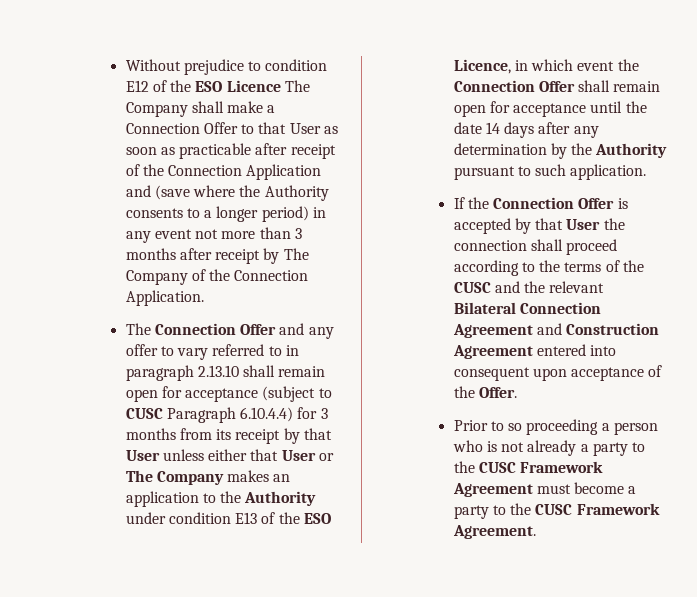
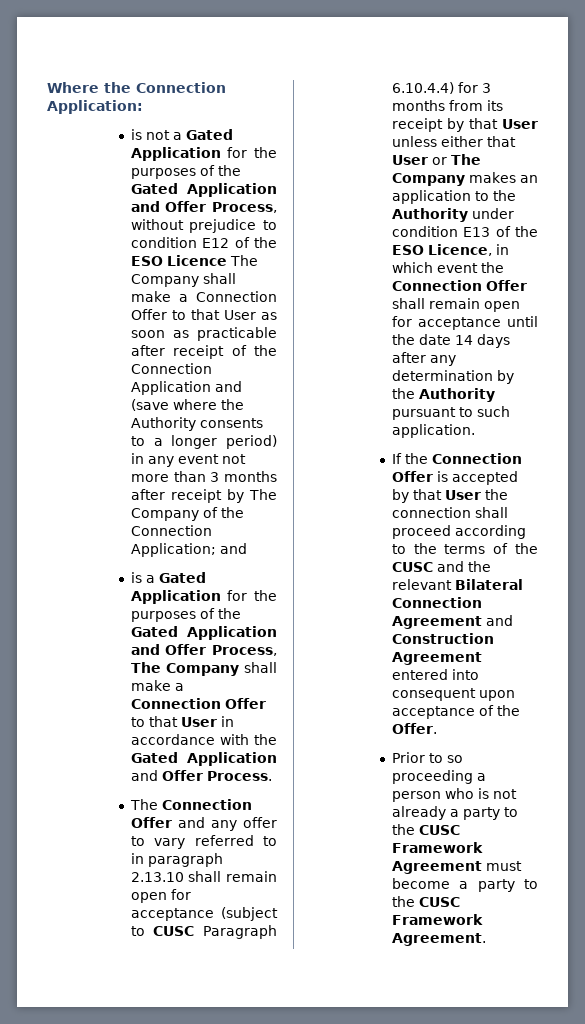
[125,59,181,71] Without -> [47,82,226,93] [47,100,143,114] [130,129,233,140] [130,147,277,161] [130,165,241,179] [130,183,277,197] [130,201,277,213] [130,219,184,230] Where the Connection Application: // is not a Gated Application for the purposes of the Gated Application and Offer Process, without
[125,290,204,306] Application. -> [130,543,247,557] [130,572,206,583] [130,590,277,604] [130,608,241,622] [130,626,277,640] [130,644,277,656] [130,662,277,676] [130,680,184,691] [130,698,266,709] [130,716,234,727] [130,734,277,745] [130,752,277,766] [130,770,272,781] Application; and // is a Gated Application for the purposes of the Gated Application and Offer Process, The Company shall make a Connection Offer to that User in accordance with the Gated Application and Offer Process.

